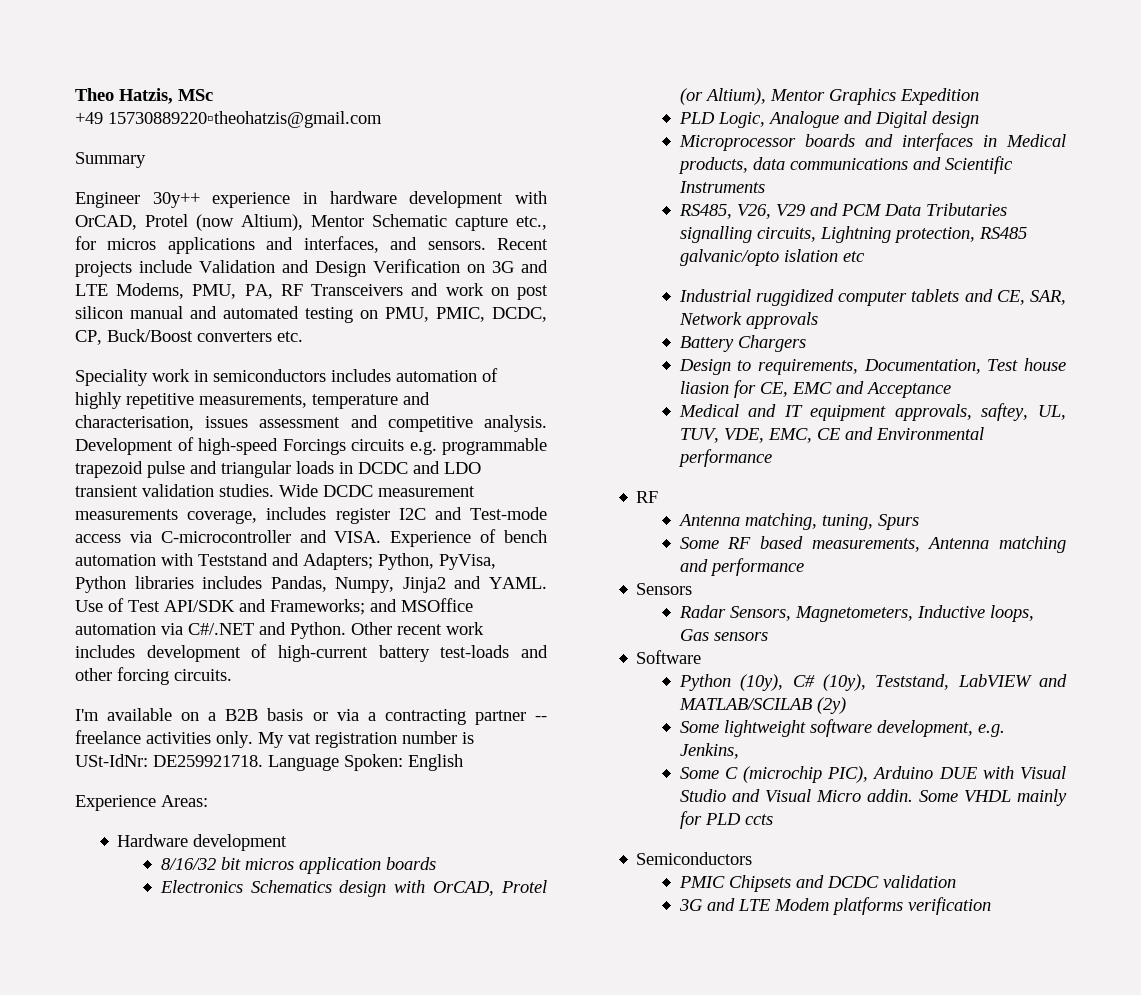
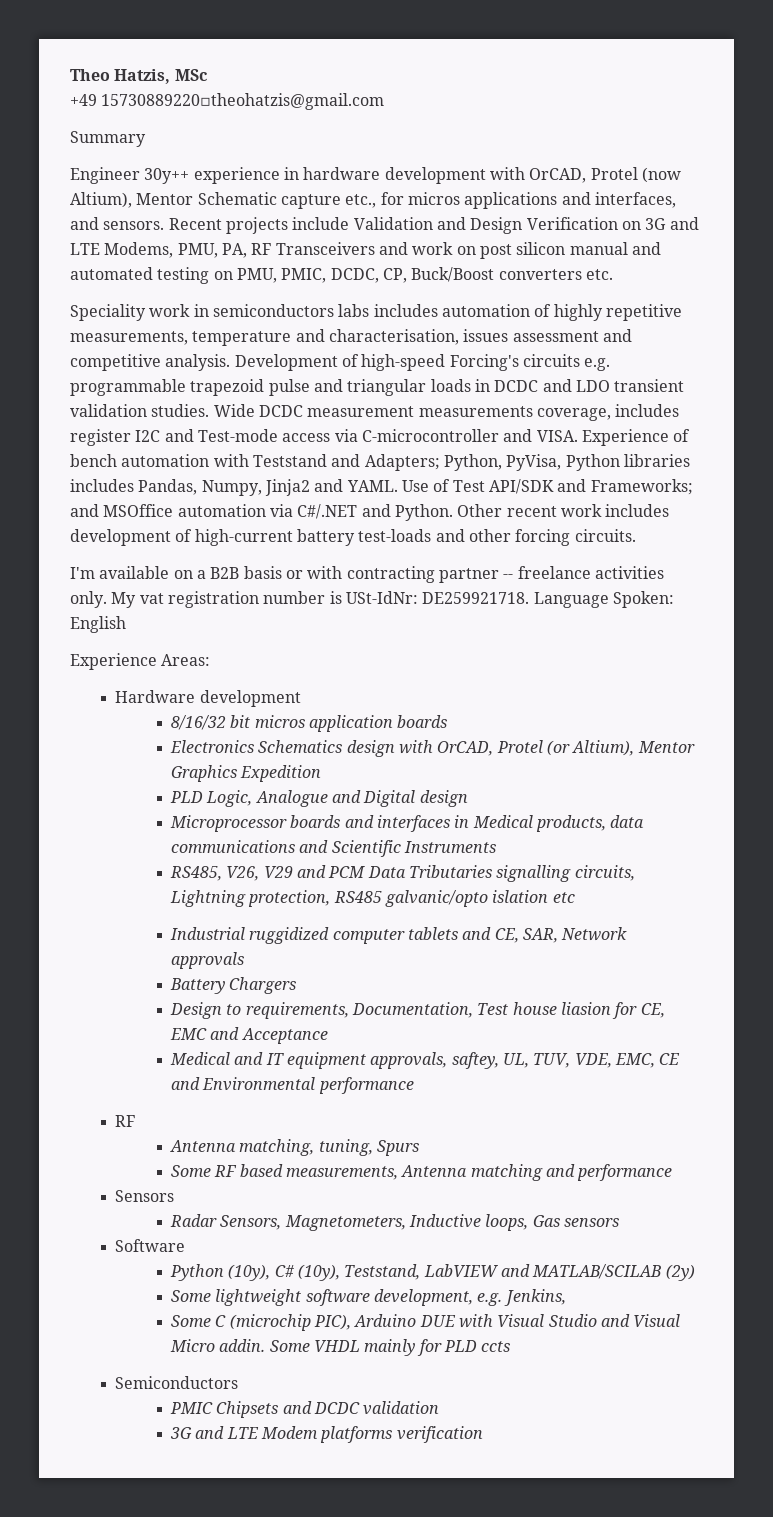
(326, 375) none -> [338,304,370,317] labs
[282,439,346,455] Forcings -> [449,354,519,371] Forcing's
[336,709,376,721] via a -> [307,566,343,579] with

